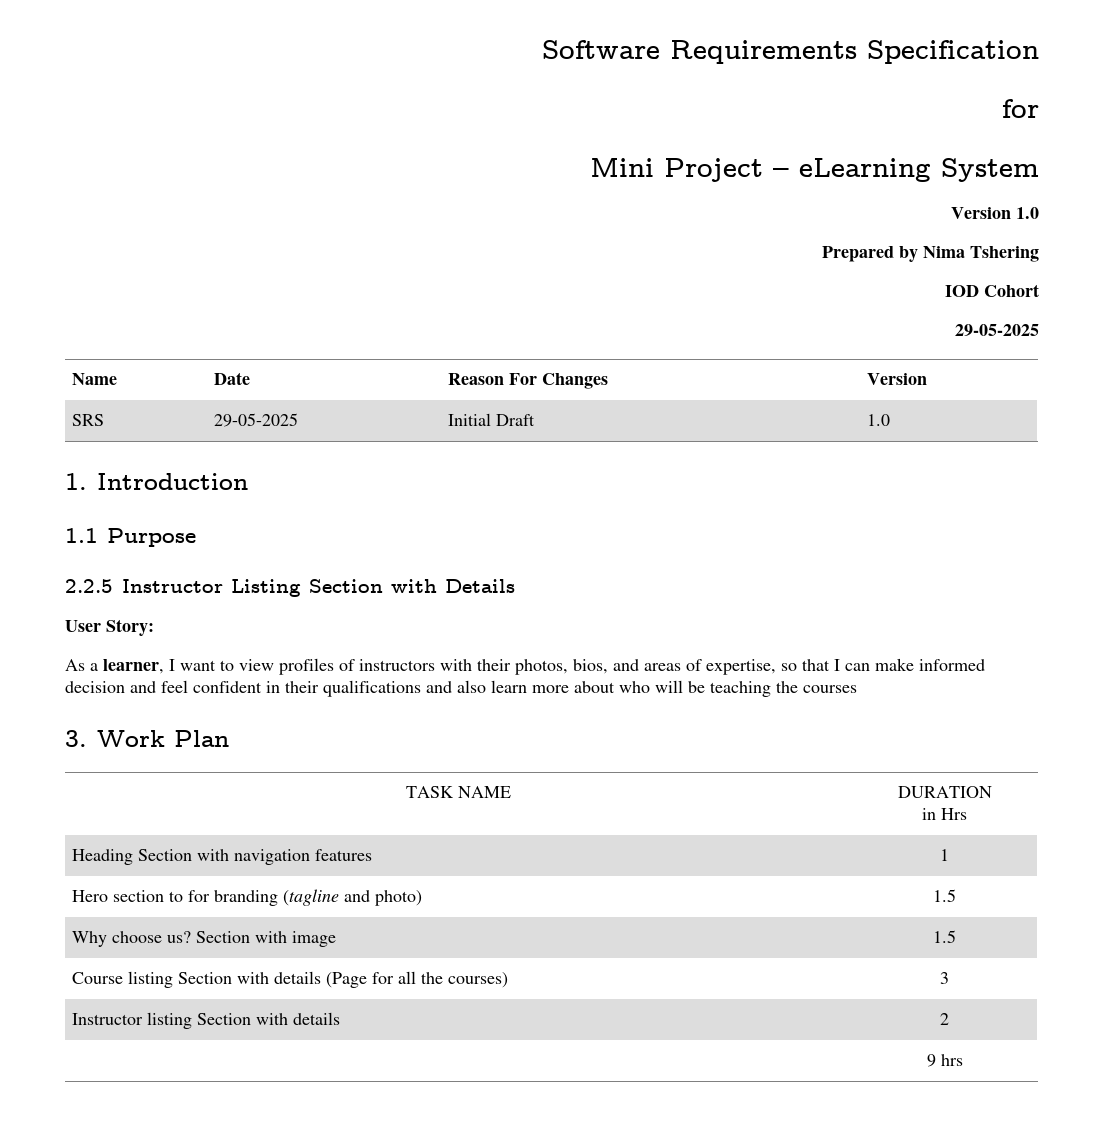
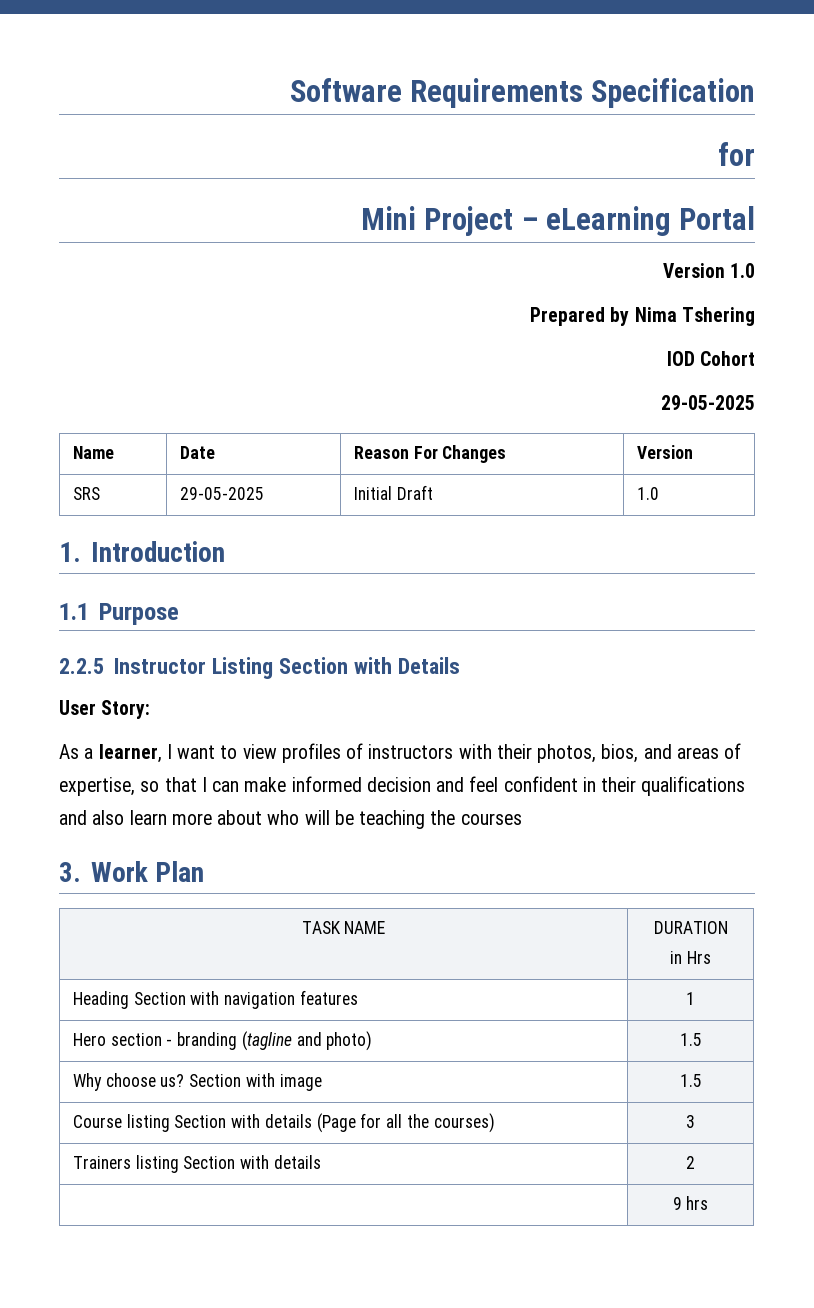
[941,158,1039,182] System -> [679,206,756,230] Portal
[169,890,211,902] to for -> [166,1039,173,1046] -
[72,1013,144,1025] Instructor -> [72,1156,131,1169] Trainers

